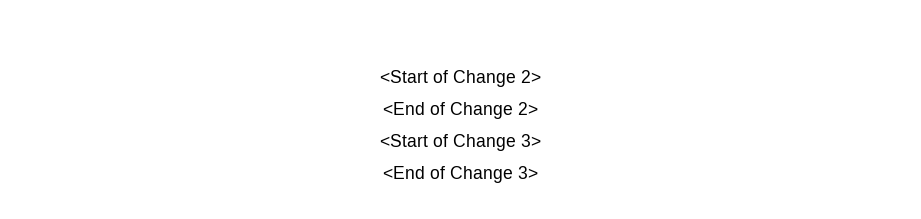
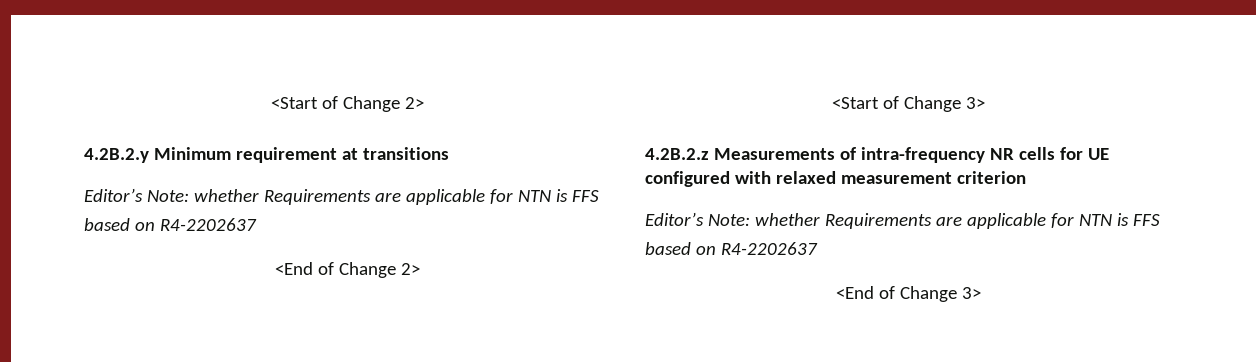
(541, 76) none -> [84,147,449,163] [84,188,599,205] [84,218,257,231] // 4.2B.2.y Minimum requirement at transitions // Editor’s Note: whether Requirements are applicable for NTN is FFS based on R4-2202637
(541, 140) none -> [645,147,1109,163] [645,171,1026,187] [645,212,1160,229] [645,242,818,255] // 4.2B.2.z Measurements of intra-frequency NR cells for UE configured with relaxed measurement criterion // Editor’s Note: whether Requirements are applicable for NTN is FFS based on R4-2202637

